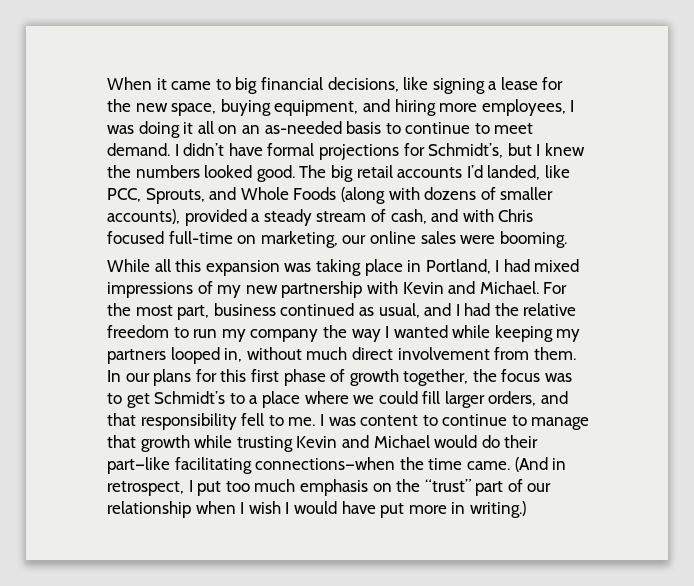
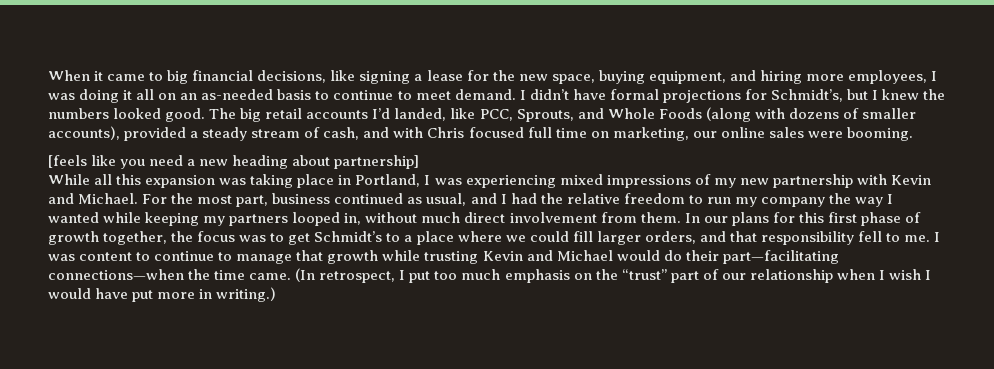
[168,231,233,244] full-time -> [527,127,587,138] full time
(567, 239) none -> [48,155,420,169] // [feels like you need a new heading about partnership]
[503,259,530,272] had -> [434,175,556,188] was experiencing
[107,457,252,474] part—like facilitating -> [722,250,839,264] part—facilitating
[514,457,567,472] (And in -> [295,268,316,282] (In

